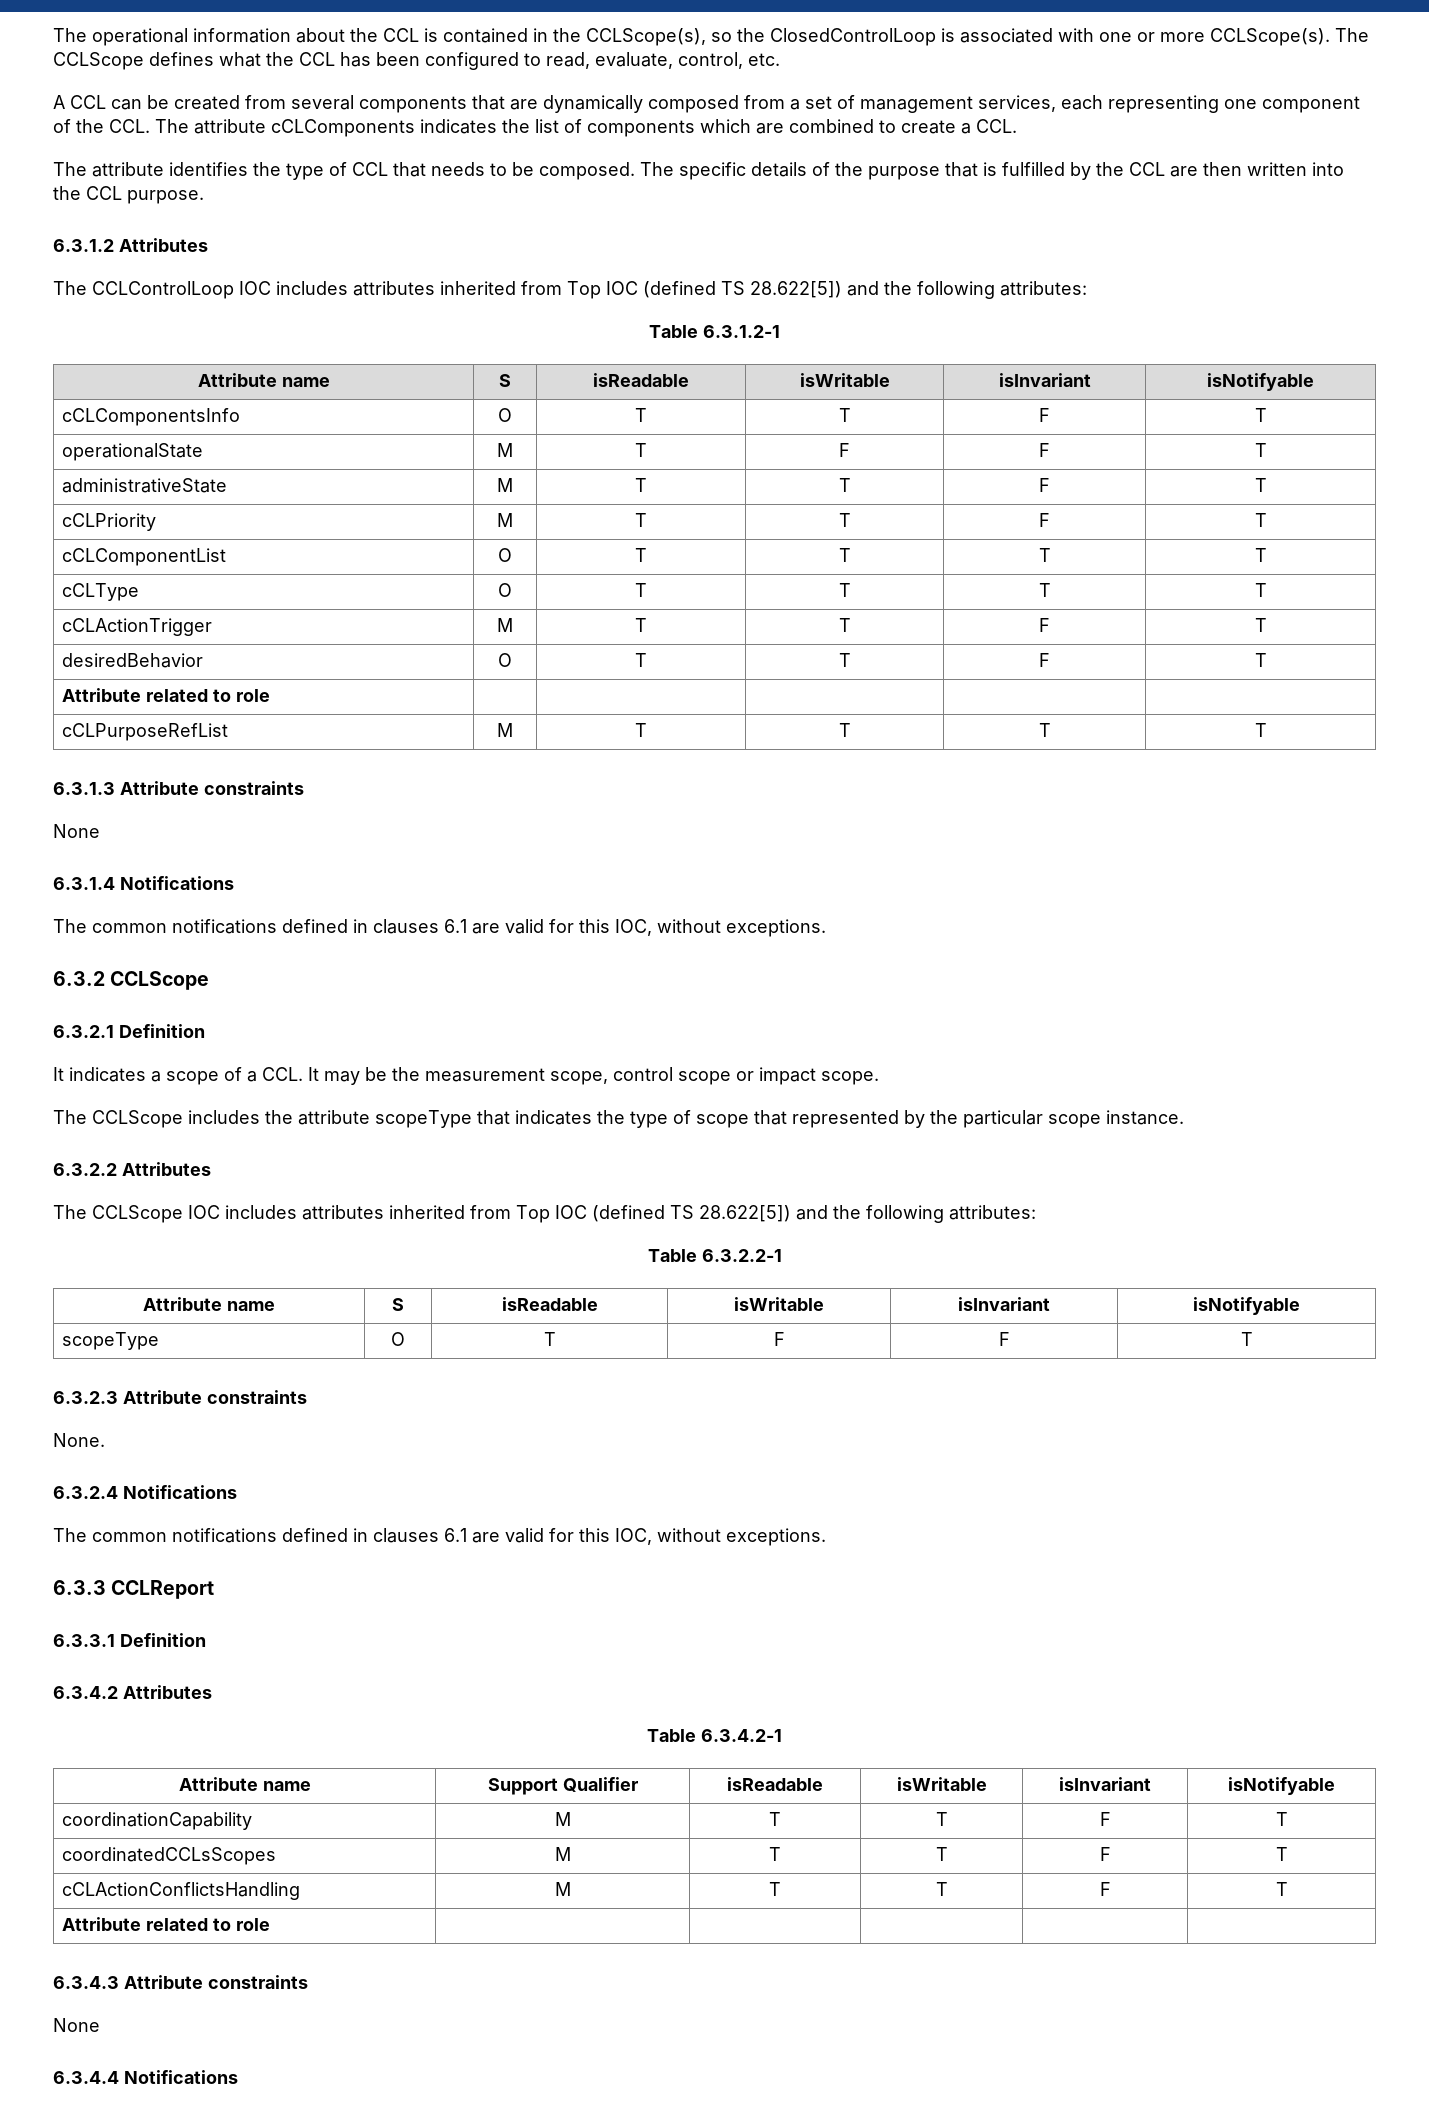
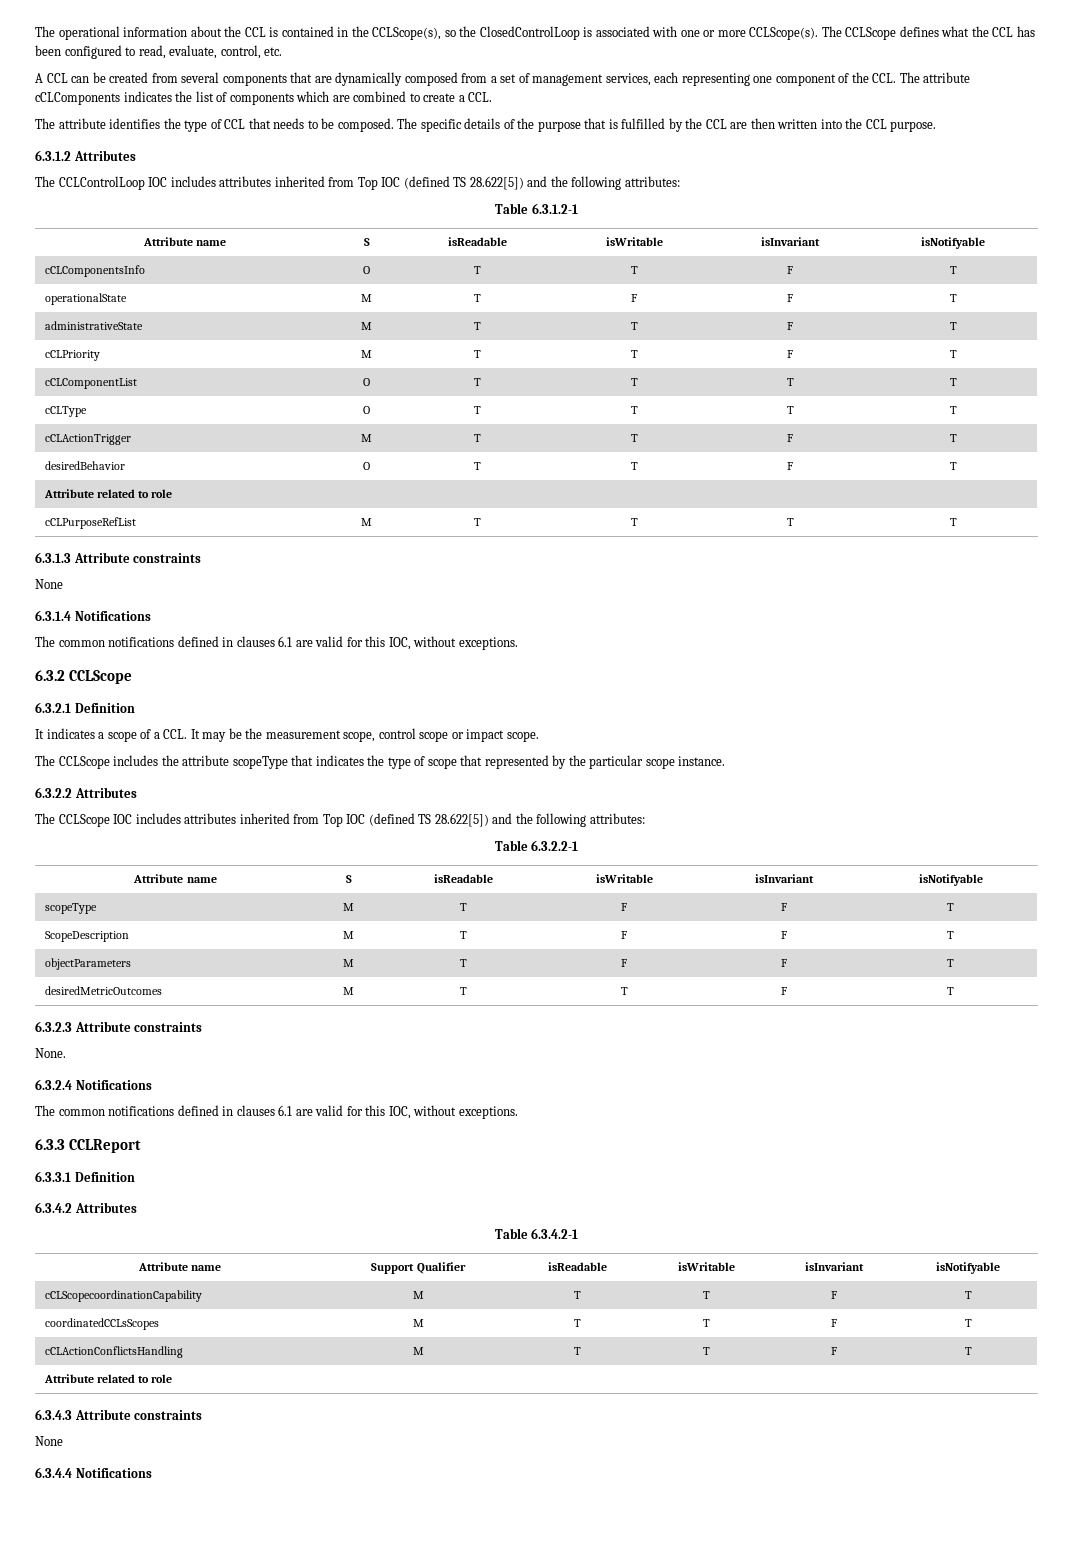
[391,1332,405,1346] [543,1332,556,1346] [773,1332,785,1346] [998,1332,1010,1346] [1240,1332,1253,1346] O | T | F | F | T -> [342,903,354,911] [459,903,467,911] [621,903,627,911] [780,903,787,911] [947,903,954,911] [45,931,130,942] [342,931,354,939] [459,931,467,939] [621,931,627,939] [780,931,787,939] [947,931,954,939] [45,958,132,970] [342,959,354,967] [459,959,467,967] [621,959,627,967] [780,959,787,967] [947,959,954,967] [45,986,163,995] [342,987,354,995] [459,987,467,995] [620,987,628,995] [780,987,787,995] [947,987,954,995] M | T | F | F | T // ScopeDescription | M | T | F | F | T // objectParameters | M | T | F | F | T // desiredMetricOutcomes | M | T | T | F | T
[61,1812,252,1830] coordinationCapability -> [45,1290,203,1302] cCLScopecoordinationCapability

